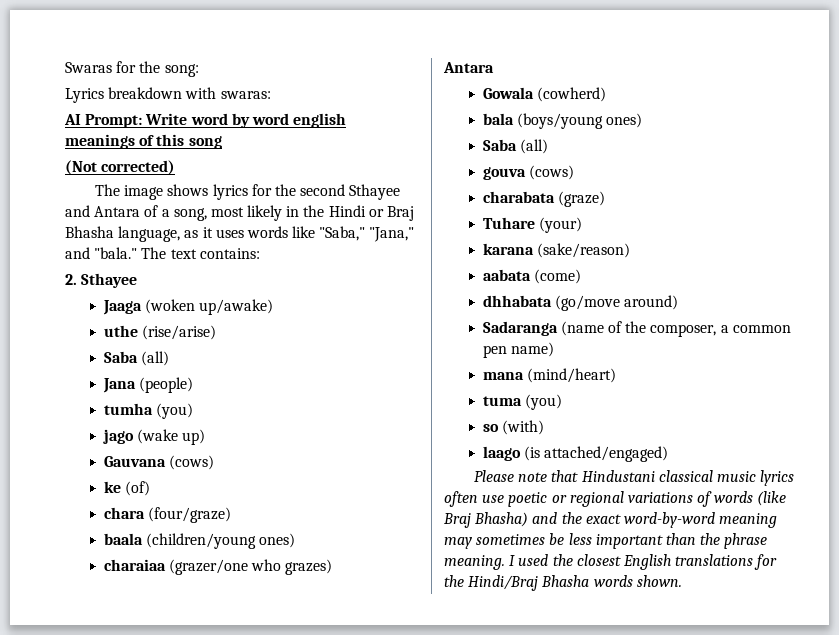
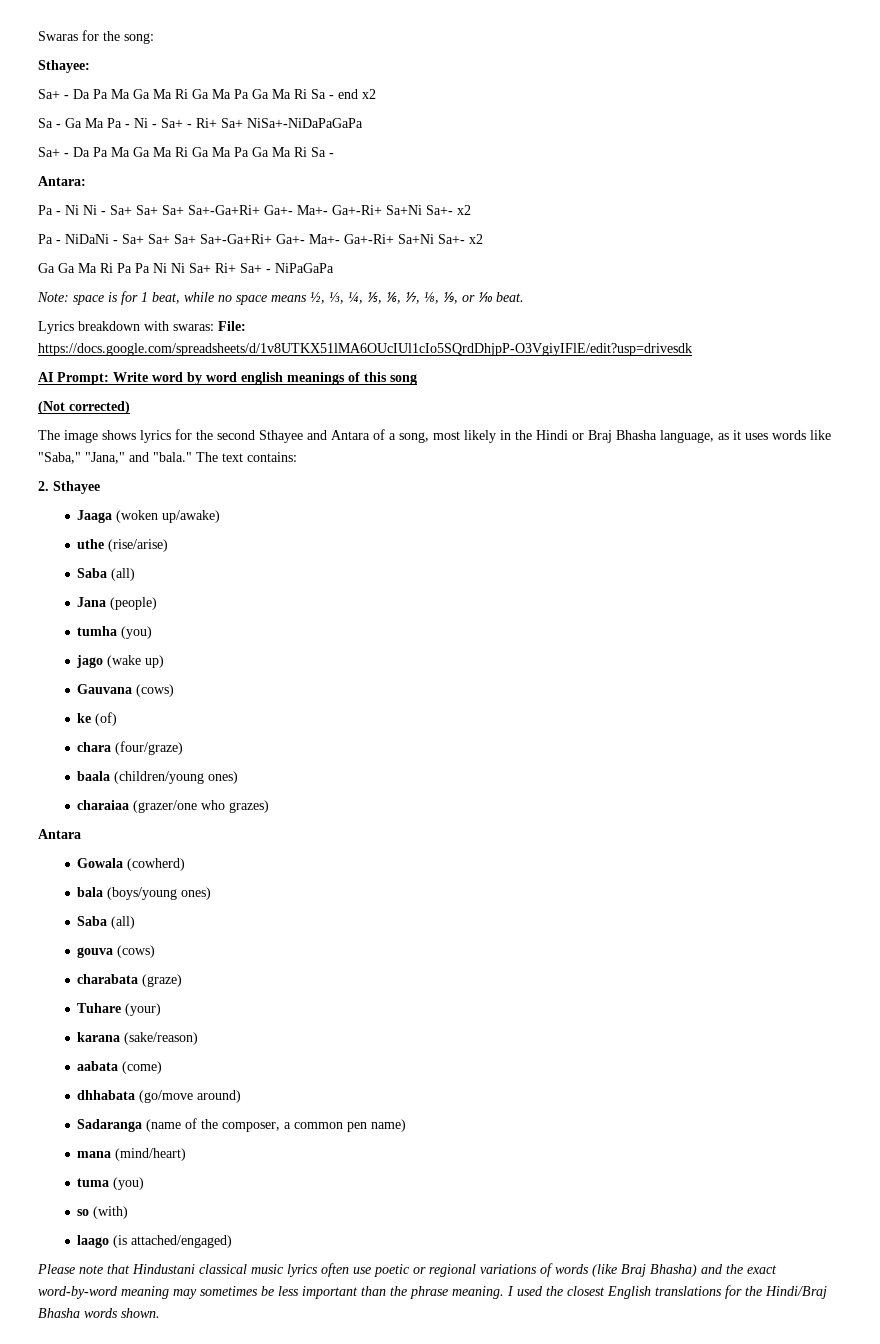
(199, 70) none -> [38,60,90,73] [38,89,376,99] [38,118,363,128] [38,147,334,157] [38,176,86,186] [38,205,471,215] [38,234,483,244] [38,263,334,273] [37,291,524,305] // Sthayee: // Sa+ - Da Pa Ma Ga Ma Ri Ga Ma Pa Ga Ma Ri Sa - end x2 // Sa - Ga Ma Pa - Ni - Sa+ - Ri+ Sa+ NiSa+-NiDaPaGaPa // Sa+ - Da Pa Ma Ga Ma Ri Ga Ma Pa Ga Ma Ri Sa - // Antara: // Pa - Ni Ni - Sa+ Sa+ Sa+ Sa+-Ga+Ri+ Ga+- Ma+- Ga+-Ri+ Sa+Ni Sa+- x2 // Pa - NiDaNi - Sa+ Sa+ Sa+ Sa+-Ga+Ri+ Ga+- Ma+- Ga+-Ri+ Sa+Ni Sa+- x2 // Ga Ga Ma Ri Pa Pa Ni Ni Sa+ Ri+ Sa+ - NiPaGaPa // Note: space is for 1 beat, while no space means ½, ⅓, ¼, ⅕, ⅙, ⅐, ⅛, ⅑, or ⅒ beat.
(271, 95) none -> [218,321,246,331] [38,343,692,356] File: https://docs.google.com/spreadsheets/d/1v8UTKX51lMA6OUcIUl1cIo5SQrdDhjpP-O3VgiyIFlE/edit?usp=drivesdk

